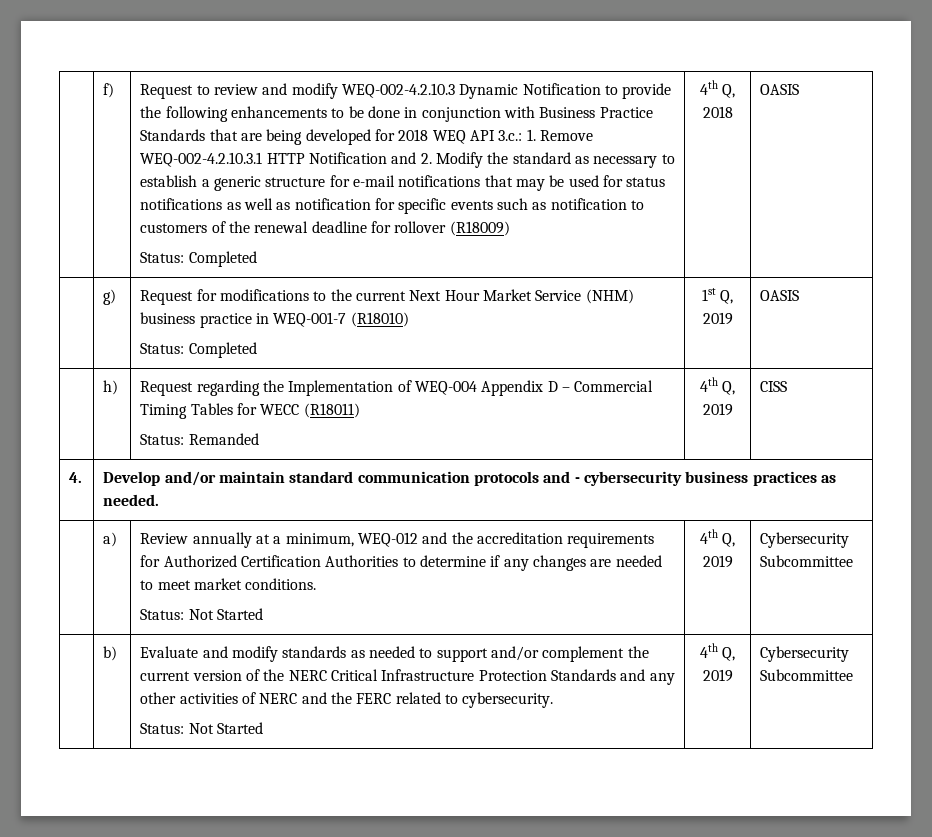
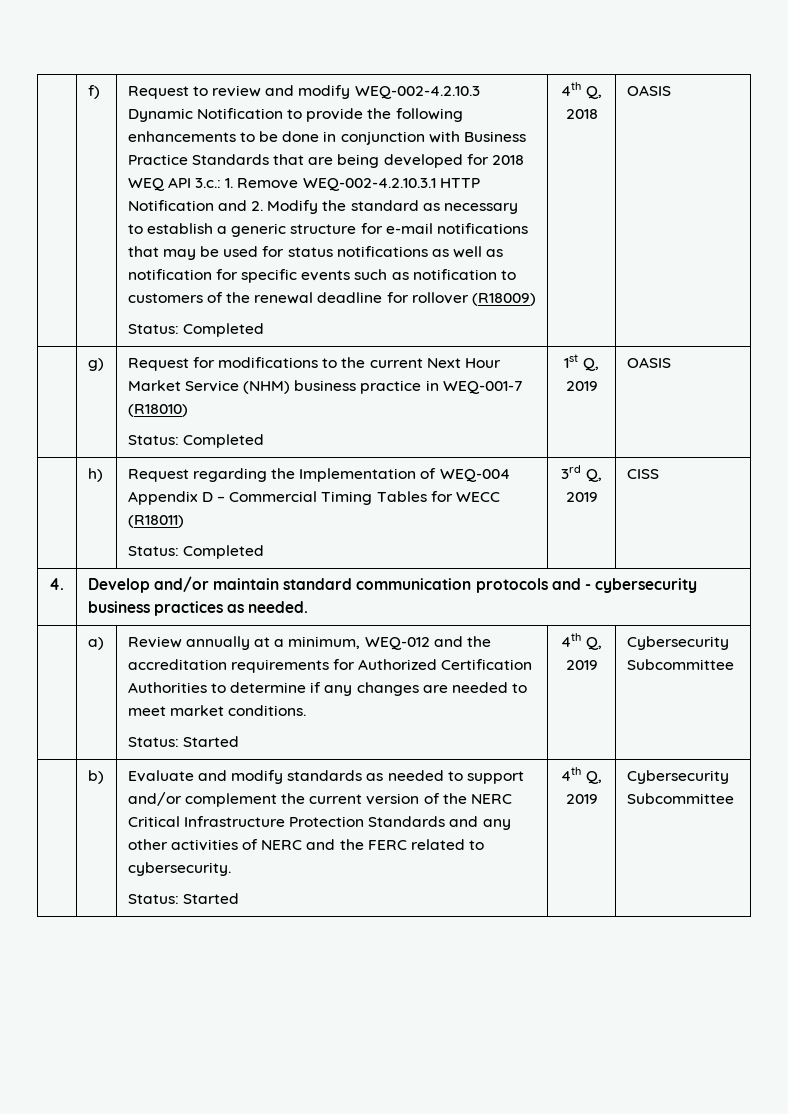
[188,433,259,445] [699,377,718,392] Remanded | 4th -> [182,545,264,559] [561,465,582,479] Completed | 3rd
[188,609,214,620] Not -> (179, 742) none
[188,723,214,734] Not -> (179, 899) none

